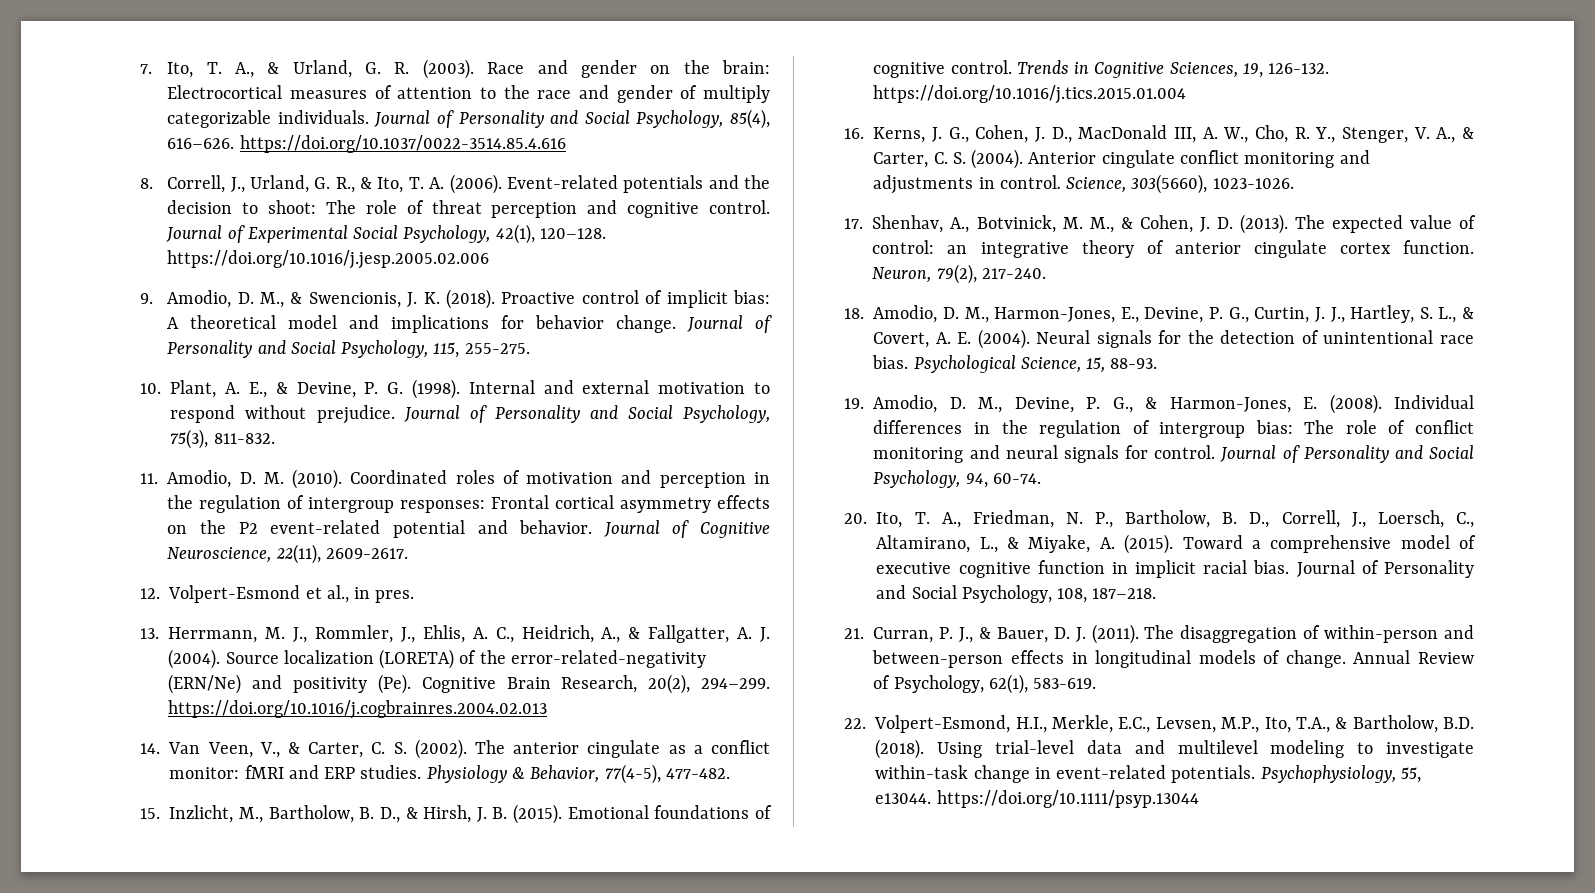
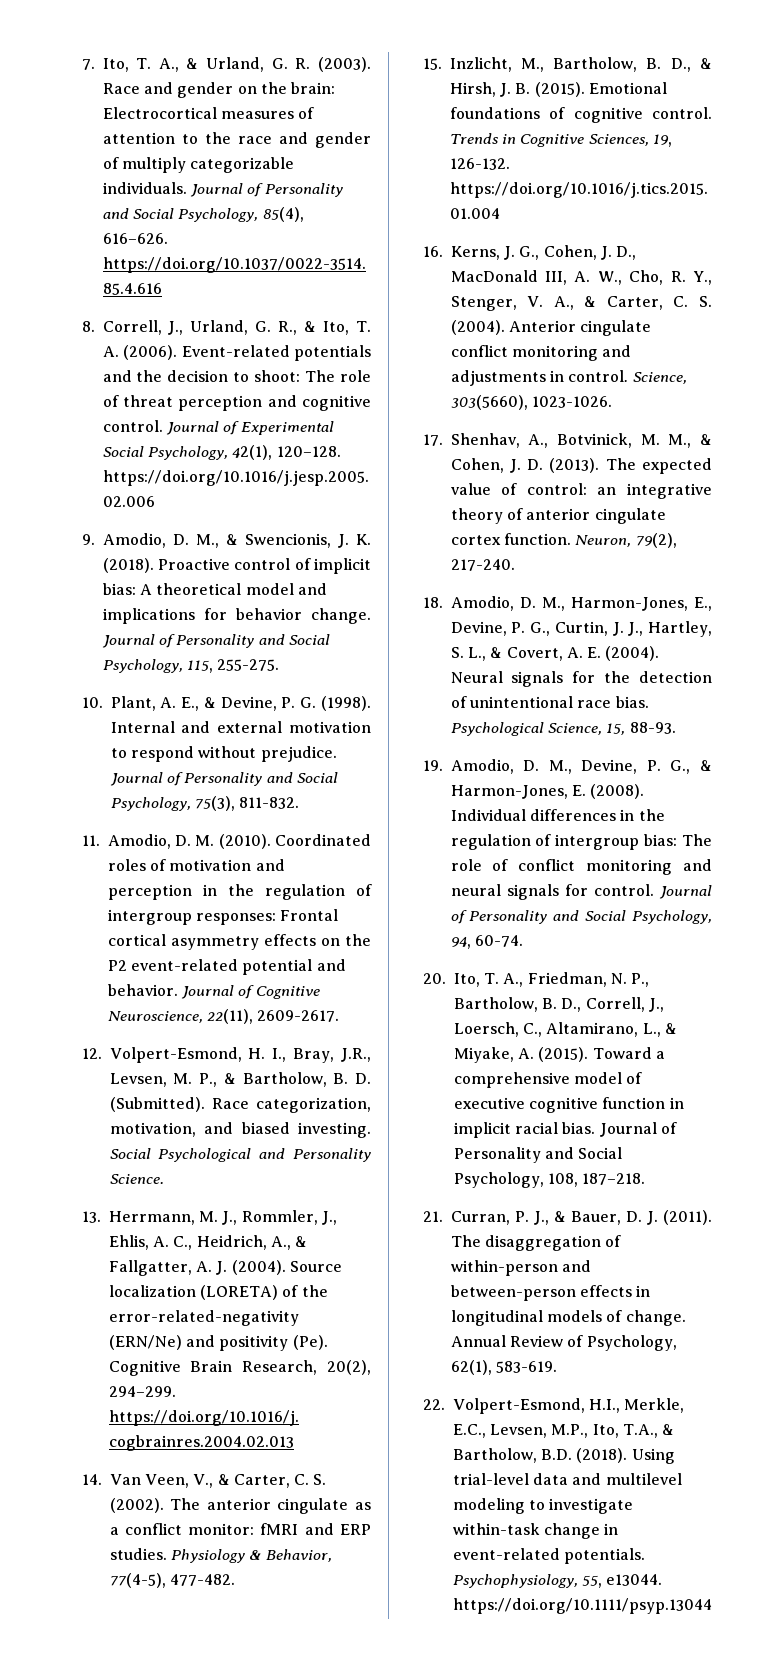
[168,585,415,603] Volpert-Esmond et al., in pres. -> [109,1047,371,1063] [109,1072,371,1087] [109,1097,371,1113] [109,1122,371,1138] [109,1148,372,1162] [109,1174,164,1184] Volpert-Esmond, H. I., Bray, J.R., Levsen, M. P., & Bartholow, B. D. (Submitted). Race categorization, motivation, and biased investing. Social Psychological and Personality Science.

